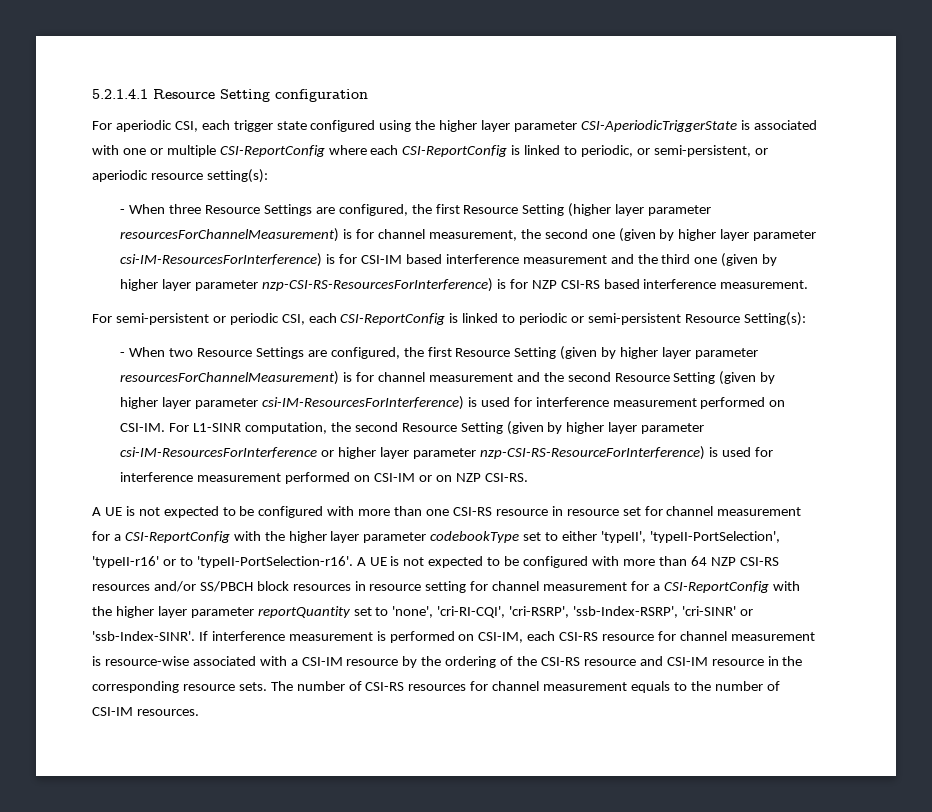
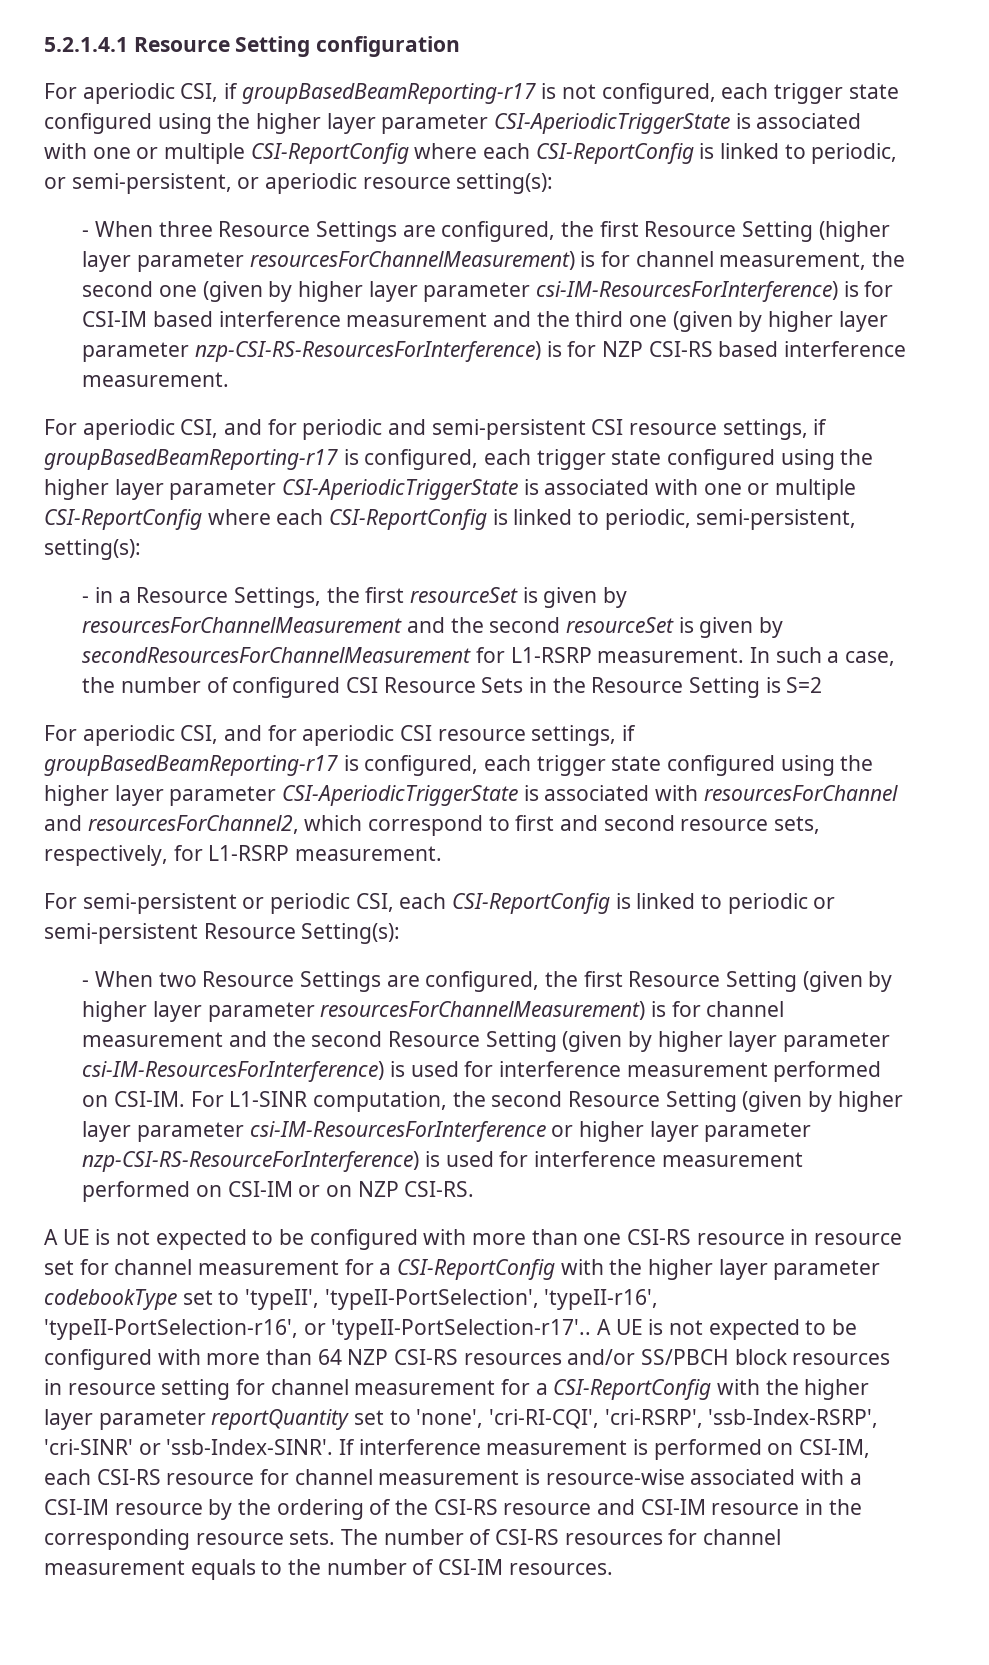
(198, 126) none -> [224,83,716,104] if groupBasedBeamReporting-r17 is not configured,
(809, 284) none -> [44,419,828,440] [44,449,874,470] [44,479,857,500] [44,509,857,530] [44,539,141,560] [82,587,627,608] [82,617,783,638] [82,647,895,666] [82,677,823,698] [44,725,637,746] [44,755,874,776] [44,785,898,806] [44,815,821,836] [44,845,443,866] // For aperiodic CSI, and for periodic and semi-persistent CSI resource settings, if groupBasedBeamReporting-r17 is configured, each trigger state configured using the higher layer parameter CSI-AperiodicTriggerState is associated with one or multiple CSI-ReportConfig where each CSI-ReportConfig is linked to periodic, semi-persistent, setting(s): // - in a Resource Settings, the first resourceSet is given by resourcesForChannelMeasurement and the second resourceSet is given by secondResourcesForChannelMeasurement for L1-RSRP measurement. In such a case, the number of configured CSI Resource Sets in the Resource Setting is S=2 // For aperiodic CSI, and for aperiodic CSI resource settings, if groupBasedBeamReporting-r17 is configured, each trigger state configured using the higher layer parameter CSI-AperiodicTriggerState is associated with resourcesForChannel and resourcesForChannel2, which correspond to first and second resource sets, respectively, for L1-RSRP measurement.
[562,531,598,541] either -> (240, 1297) none
[92,556,353,568] 'typeII-r16' or to 'typeII-PortSelection-r16'. -> [544,1289,659,1310] [44,1319,592,1340] 'typeII-r16', 'typeII-PortSelection-r16', or 'typeII-PortSelection-r17'..

